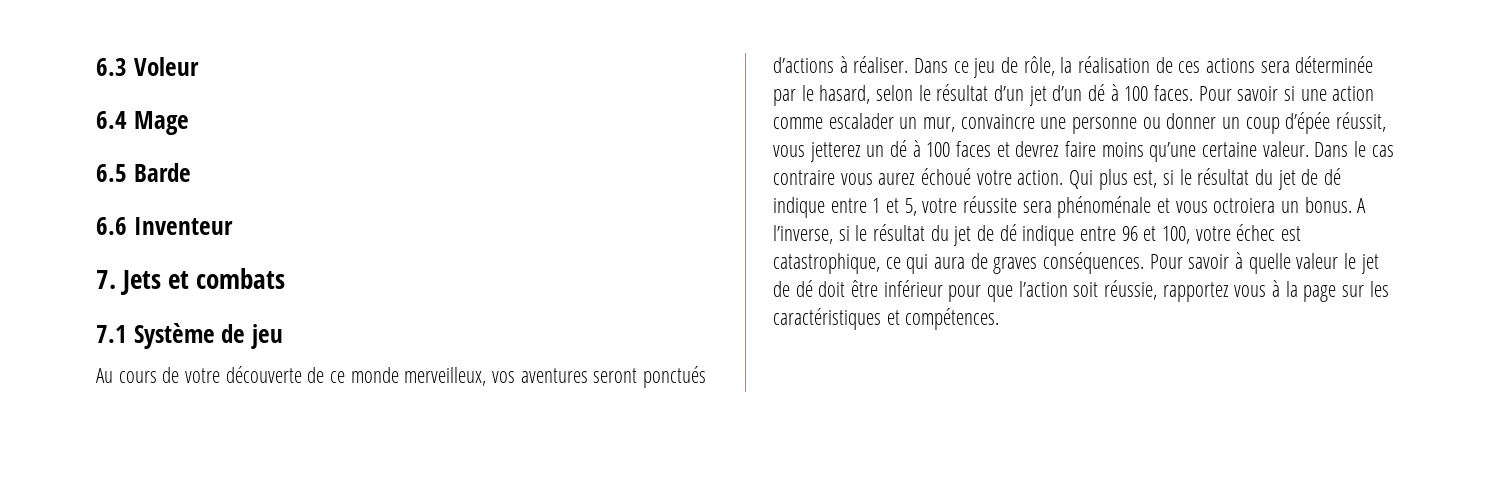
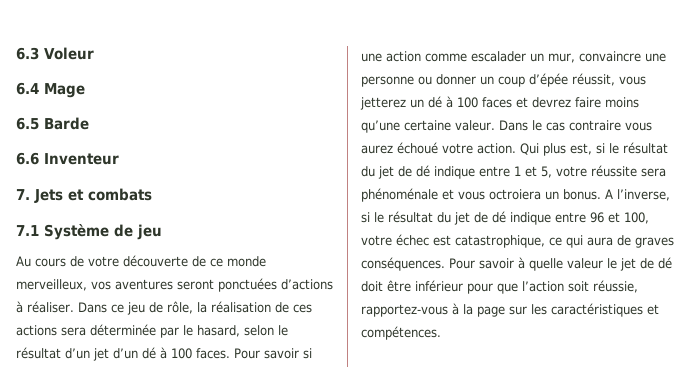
[643,366,707,388] ponctués -> [218,278,277,292] ponctuées
[1162,282,1267,302] rapportez vous -> [361,304,448,317] rapportez-vous

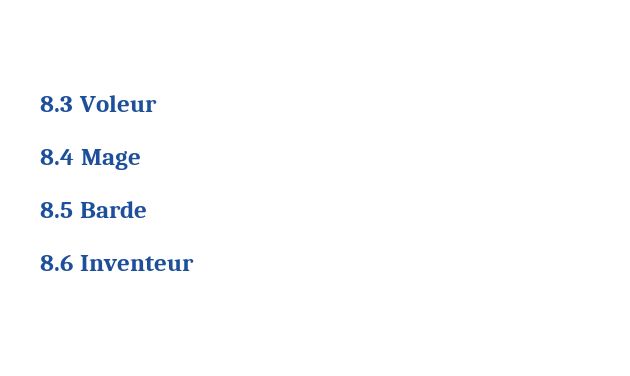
[16,47,39,60] 6.3 -> [40,96,73,112] 8.3
[16,82,39,95] 6.4 -> [40,149,74,165] 8.4
[16,117,39,130] 6.5 -> [40,202,73,218] 8.5
[16,152,39,165] 6.6 -> [40,254,73,271] 8.6
[16,188,152,203] [16,224,162,240] [16,255,266,267] [16,278,333,292] [16,301,312,315] [16,324,288,338] [16,347,312,361] [361,51,666,63] [361,73,646,87] [360,96,639,110] [361,120,652,133] [361,142,668,156] [361,165,666,179] [361,188,670,202] [361,211,649,225] [361,234,674,248] [361,257,672,271] [361,280,638,294] [361,303,659,317] [361,326,441,340] // 7. Jets et combats // 7.1 Système de jeu // Au cours de votre découverte de ce monde merveilleux, vos aventures seront ponctuées d’actions à réaliser. Dans ce jeu de rôle, la réalisation de ces actions sera déterminée par le hasard, selon le résultat d’un jet d’un dé à 100 faces. Pour savoir si une action comme escalader un mur, convaincre une personne ou donner un coup d’épée réussit, vous jetterez un dé à 100 faces et devrez faire moins qu’une certaine valeur. Dans le cas contraire vous aurez échoué votre action. Qui plus est, si le résultat du jet de dé indique entre 1 et 5, votre réussite sera phénoménale et vous octroiera un bonus. A l’inverse, si le résultat du jet de dé indique entre 96 et 100, votre échec est catastrophique, ce qui aura de graves conséquences. Pour savoir à quelle valeur le jet de dé doit être inférieur pour que l’action soit réussie, rapportez-vous à la page sur les caractéristiques et compétences. -> (194, 263) none

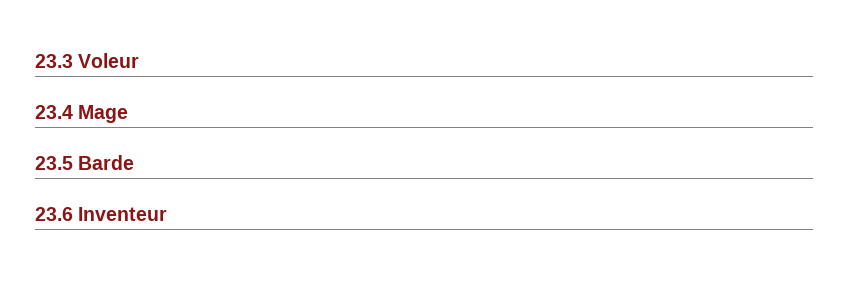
[40,96,73,112] 8.3 -> [35,54,73,68] 23.3
[40,149,74,165] 8.4 -> [35,105,73,119] 23.4
[40,202,73,218] 8.5 -> [35,156,73,170] 23.5
[40,254,73,271] 8.6 -> [35,207,73,221] 23.6

